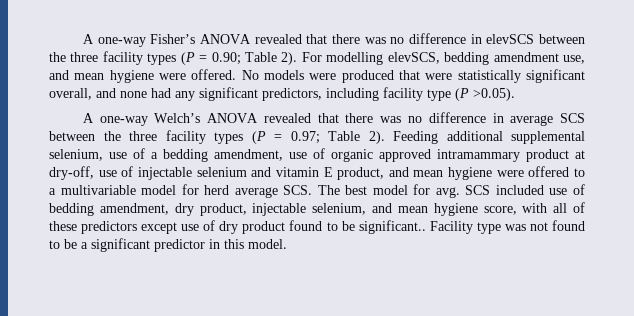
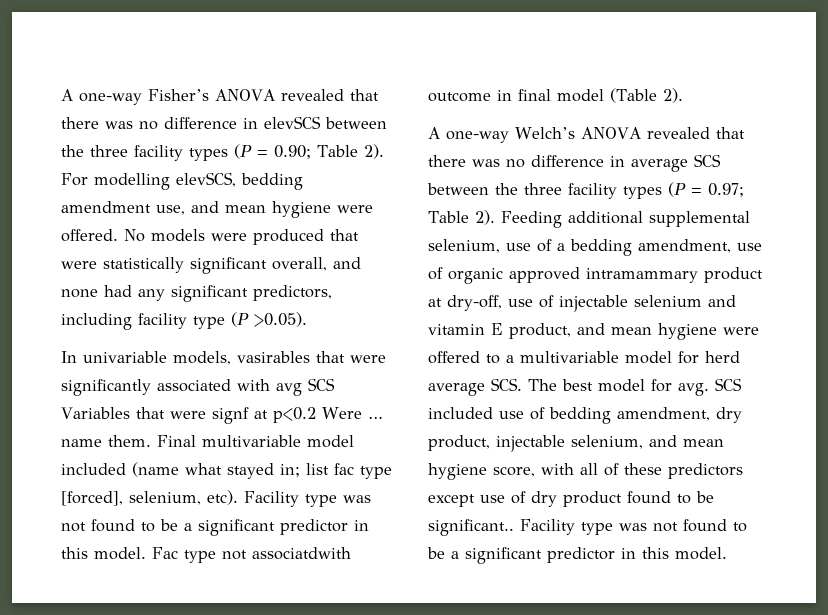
(515, 94) none -> [61,351,386,365] [61,378,335,396] [61,407,383,424] [61,435,354,448] [61,462,392,479] [61,490,371,507] [61,519,369,536] [61,547,351,563] [428,88,683,103] // In univariable models, vasirables that were significantly associated with avg SCS Variables that were signf at p<0.2 Were … name them. Final multivariable model included (name what stayed in; list fac type [forced], selenium, etc). Facility type was not found to be a significant predictor in this model. Fac type not associatdwith outcome in final model (Table 2).

